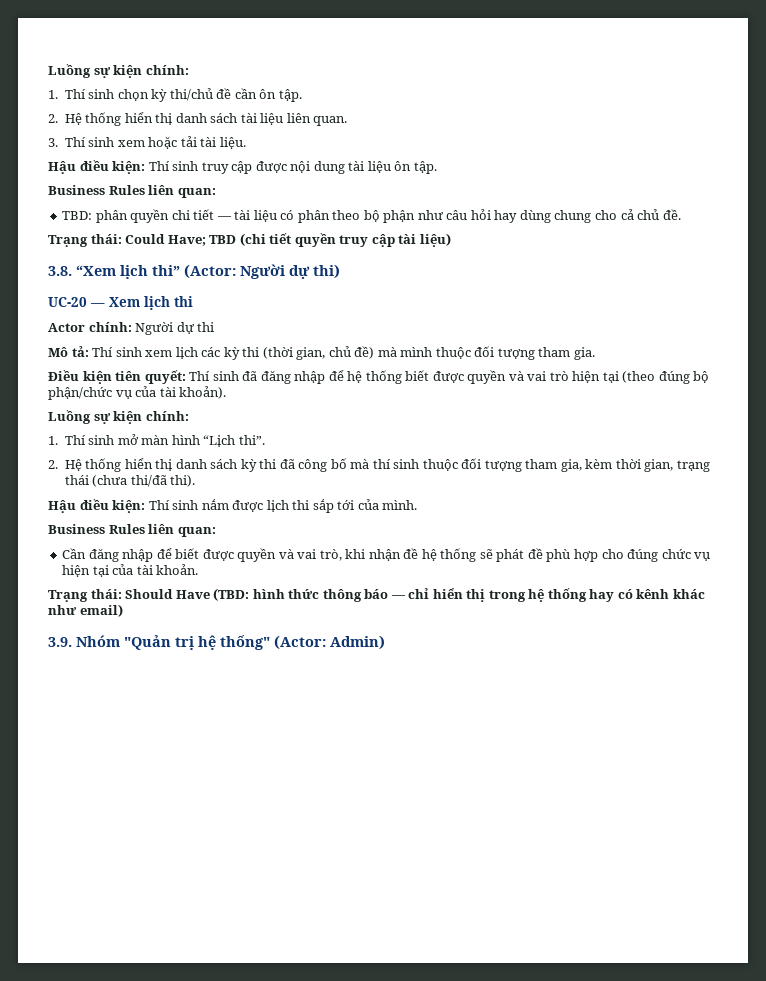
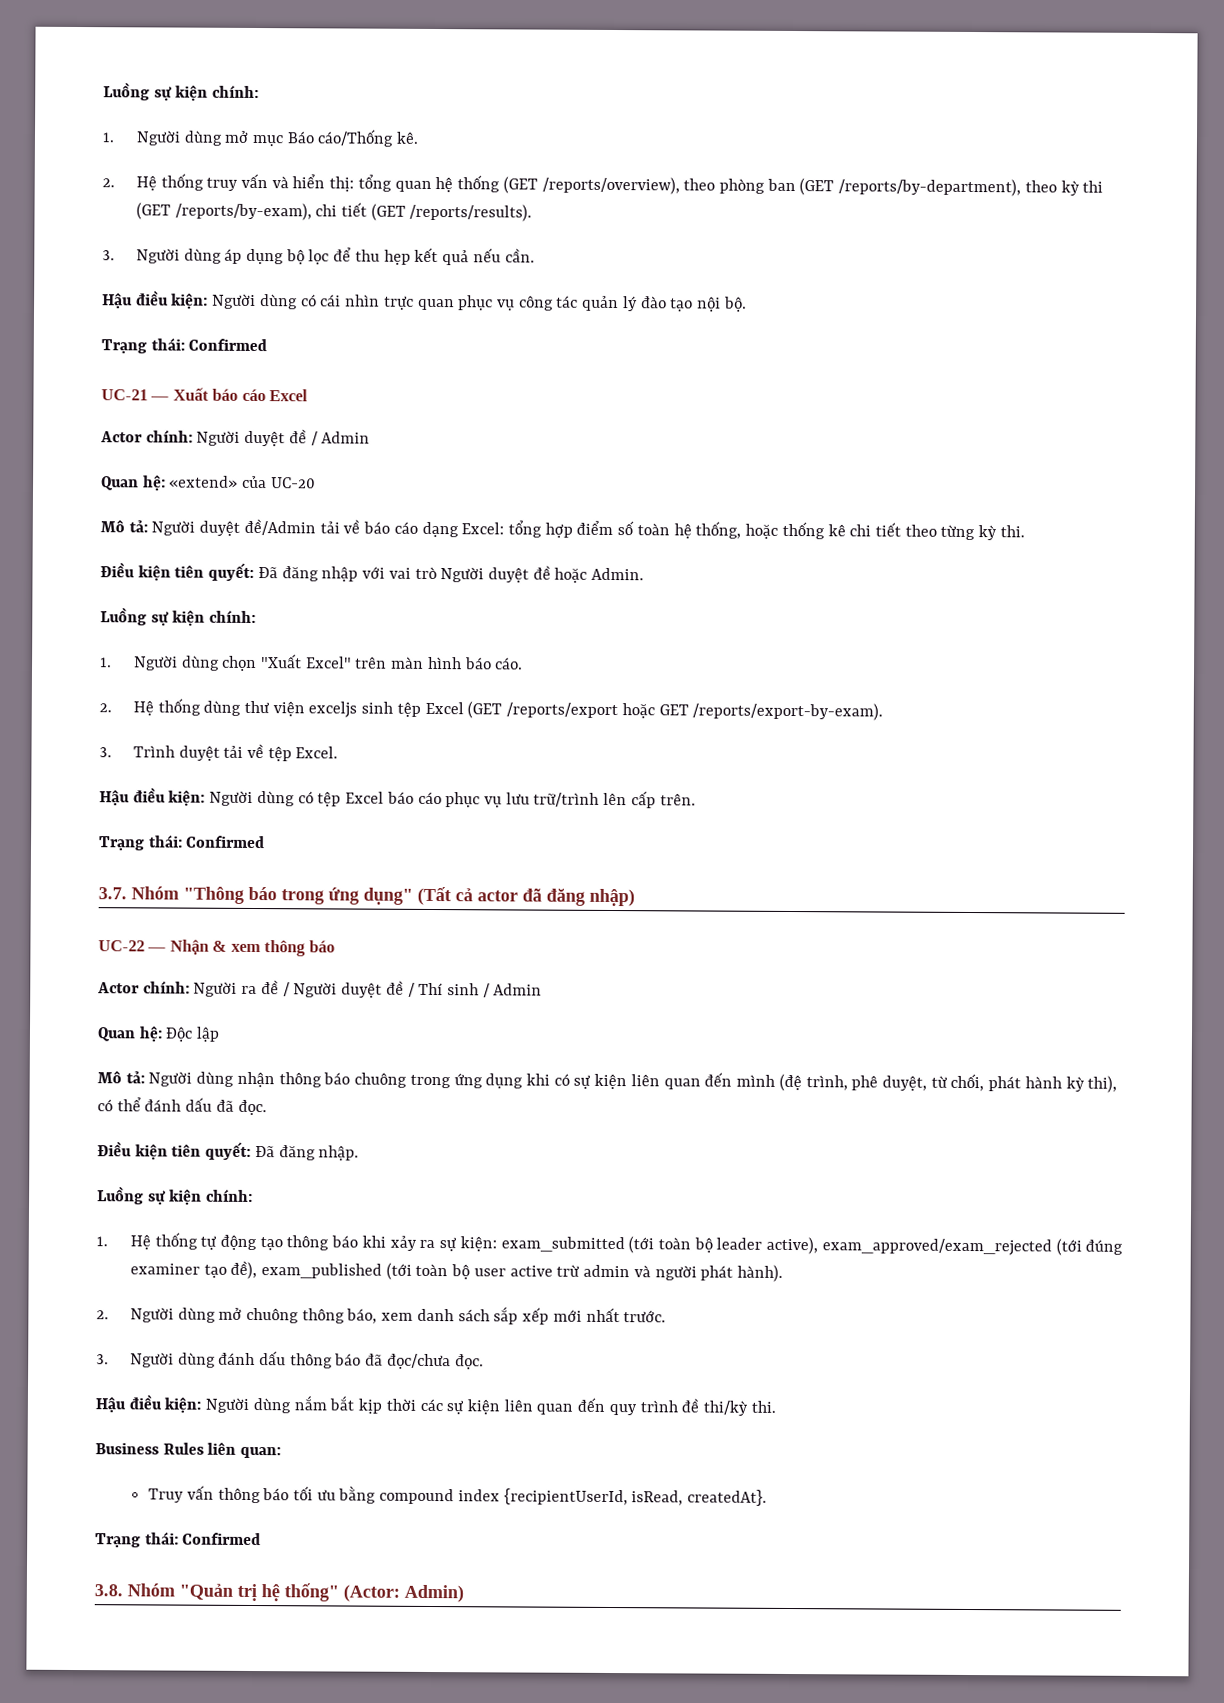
[48,64,189,78] [48,88,302,102] [48,112,348,126] [48,136,246,149] [48,160,437,174] [48,185,216,198] [62,209,681,223] [48,233,451,247] [48,264,340,279] [48,296,193,310] [48,322,215,335] [48,346,595,360] [48,370,710,384] [48,386,227,400] [48,410,189,424] [48,434,265,447] [48,458,710,472] [64,475,196,487] [48,499,418,513] [48,524,216,537] [62,548,711,562] [62,564,199,577] [48,588,705,602] [48,604,123,617] [48,637,72,647] Luồng sự kiện chính: // 1. Thí sinh chọn kỳ thi/chủ đề cần ôn tập. // 2. Hệ thống hiển thị danh sách tài liệu liên quan. // 3. Thí sinh xem hoặc tải tài liệu. // Hậu điều kiện: Thí sinh truy cập được nội dung tài liệu ôn tập. // Business Rules liên quan: // TBD: phân quyền chi tiết — tài liệu có phân theo bộ phận như câu hỏi hay dùng chung cho cả chủ đề. // Trạng thái: Could Have; TBD (chi tiết quyền truy cập tài liệu) // 3.8. “Xem lịch thi” (Actor: Người dự thi) // UC-20 — Xem lịch thi // Actor chính: Người dự thi // Mô tả: Thí sinh xem lịch các kỳ thi (thời gian, chủ đề) mà mình thuộc đối tượng tham gia. // Điều kiện tiên quyết: Thí sinh đã đăng nhập để hệ thống biết được quyền và vai trò hiện tại (theo đúng bộ phận/chức vụ của tài khoản). // Luồng sự kiện chính: // 1. Thí sinh mở màn hình “Lịch thi”. // 2. Hệ thống hiển thị danh sách kỳ thi đã công bố mà thí sinh thuộc đối tượng tham gia, kèm thời gian, trạng thái (chưa thi/đã thi). // Hậu điều kiện: Thí sinh nắm được lịch thi sắp tới của mình. // Business Rules liên quan: // Cần đăng nhập để biết được quyền và vai trò, khi nhận đề hệ thống sẽ phát đề phù hợp cho đúng chức vụ hiện tại của tài khoản. // Trạng thái: Should Have (TBD: hình thức thông báo — chỉ hiển thị trong hệ thống hay có kênh khác như email) // 3.9. -> [103,82,260,101] [102,129,420,147] [102,173,1104,197] [135,202,533,222] [102,247,535,266] [102,290,747,312] [101,337,268,354] [101,387,309,402] [100,429,371,447] [101,475,316,491] [100,518,1025,541] [100,562,645,583] [100,607,257,626] [100,654,524,672] [99,698,884,721] [99,743,339,762] [99,787,696,809] [98,834,266,851] [98,886,635,907] [98,939,335,957] [97,980,543,998] [97,1026,221,1042] [97,1071,1118,1093] [97,1097,267,1116] [97,1141,360,1161] [97,1186,254,1205] [96,1232,1124,1256] [129,1260,783,1282] [96,1306,667,1325] [96,1351,484,1370] [95,1394,776,1416] [95,1442,282,1459] [148,1485,768,1506] [95,1531,262,1548] [94,1584,123,1597] Luồng sự kiện chính: // 1. Người dùng mở mục Báo cáo/Thống kê. // 2. Hệ thống truy vấn và hiển thị: tổng quan hệ thống (GET /reports/overview), theo phòng ban (GET /reports/by-department), theo kỳ thi (GET /reports/by-exam), chi tiết (GET /reports/results). // 3. Người dùng áp dụng bộ lọc để thu hẹp kết quả nếu cần. // Hậu điều kiện: Người dùng có cái nhìn trực quan phục vụ công tác quản lý đào tạo nội bộ. // Trạng thái: Confirmed // UC-21 — Xuất báo cáo Excel // Actor chính: Người duyệt đề / Admin // Quan hệ: «extend» của UC-20 // Mô tả: Người duyệt đề/Admin tải về báo cáo dạng Excel: tổng hợp điểm số toàn hệ thống, hoặc thống kê chi tiết theo từng kỳ thi. // Điều kiện tiên quyết: Đã đăng nhập với vai trò Người duyệt đề hoặc Admin. // Luồng sự kiện chính: // 1. Người dùng chọn "Xuất Excel" trên màn hình báo cáo. // 2. Hệ thống dùng thư viện exceljs sinh tệp Excel (GET /reports/export hoặc GET /reports/export-by-exam). // 3. Trình duyệt tải về tệp Excel. // Hậu điều kiện: Người dùng có tệp Excel báo cáo phục vụ lưu trữ/trình lên cấp trên. // Trạng thái: Confirmed // 3.7. Nhóm "Thông báo trong ứng dụng" (Tất cả actor đã đăng nhập) // UC-22 — Nhận & xem thông báo // Actor chính: Người ra đề / Người duyệt đề / Thí sinh / Admin // Quan hệ: Độc lập // Mô tả: Người dùng nhận thông báo chuông trong ứng dụng khi có sự kiện liên quan đến mình (đệ trình, phê duyệt, từ chối, phát hành kỳ thi), có thể đánh dấu đã đọc. // Điều kiện tiên quyết: Đã đăng nhập. // Luồng sự kiện chính: // 1. Hệ thống tự động tạo thông báo khi xảy ra sự kiện: exam_submitted (tới toàn bộ leader active), exam_approved/exam_rejected (tới đúng examiner tạo đề), exam_published (tới toàn bộ user active trừ admin và người phát hành). // 2. Người dùng mở chuông thông báo, xem danh sách sắp xếp mới nhất trước. // 3. Người dùng đánh dấu thông báo đã đọc/chưa đọc. // Hậu điều kiện: Người dùng nắm bắt kịp thời các sự kiện liên quan đến quy trình đề thi/kỳ thi. // Business Rules liên quan: // Truy vấn thông báo tối ưu bằng compound index {recipientUserId, isRead, createdAt}. // Trạng thái: Confirmed // 3.8.

